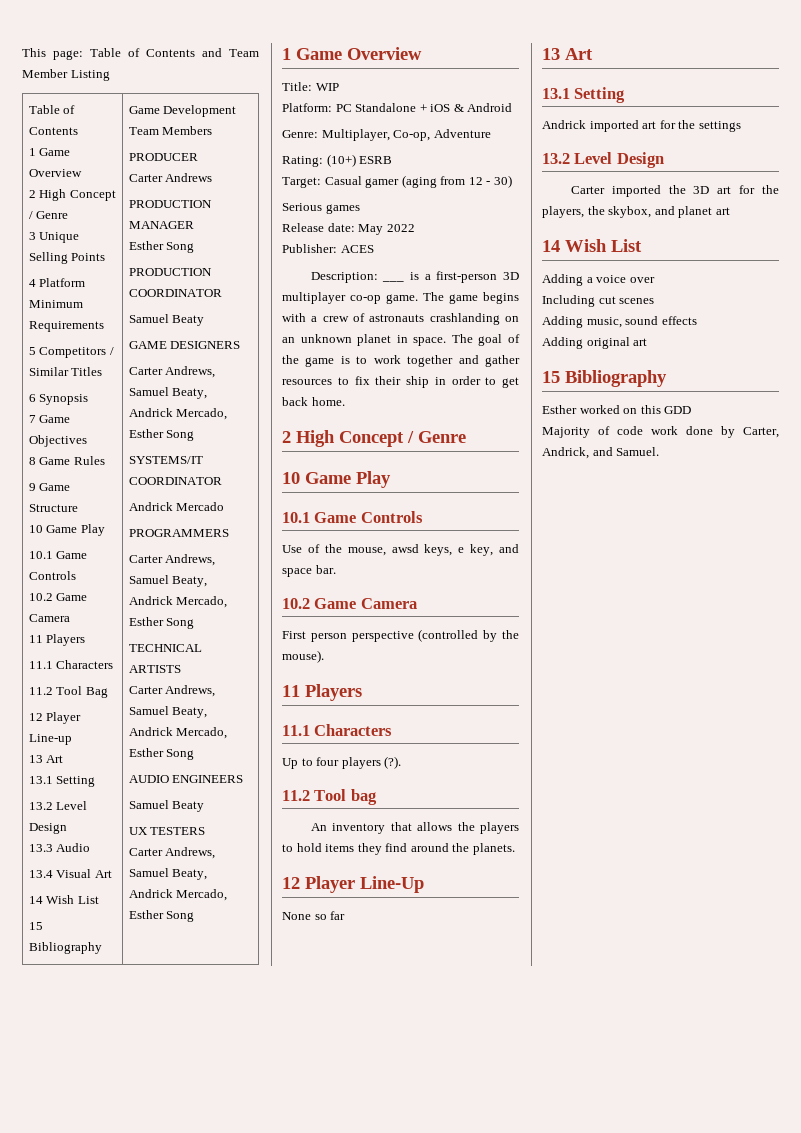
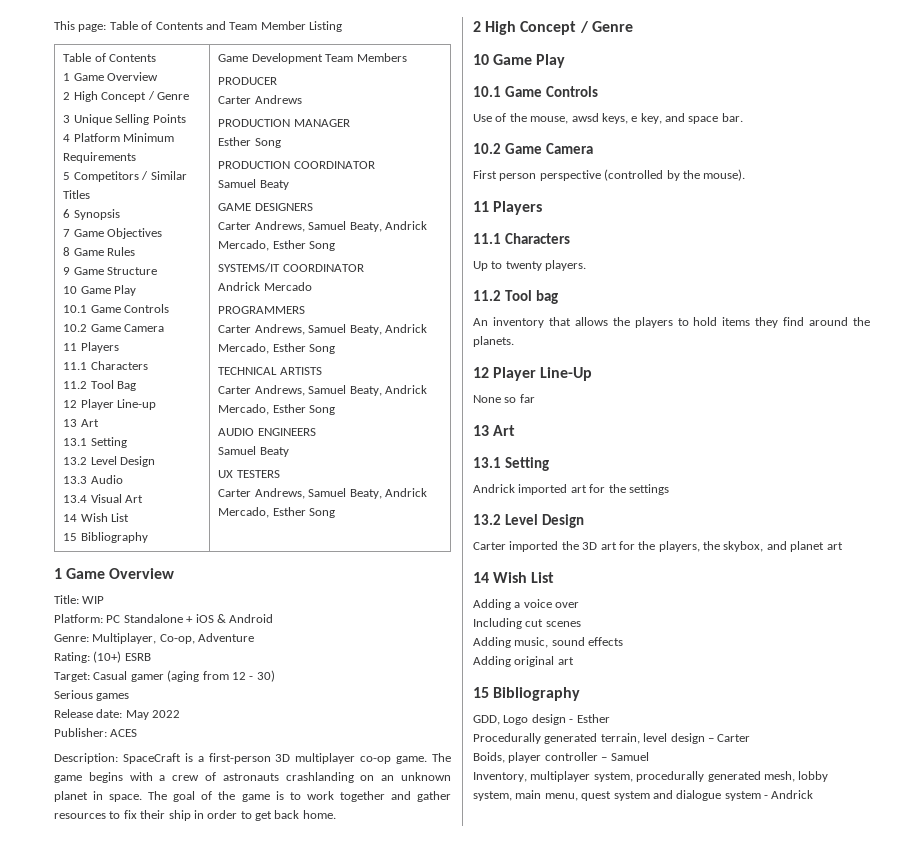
[382,280,405,282] ___ -> [122,753,181,764] SpaceCraft
[316,756,402,769] four players (?). -> [505,260,587,271] twenty players.
[542,405,692,414] [542,426,779,438] [542,447,660,459] Esther worked on this GDD // Majority of code work done by Carter, Andrick, and Samuel. -> [473,714,610,725] [473,733,751,744] [473,752,649,763] [473,771,829,782] [473,790,814,801] GDD, Logo design - Esther // Procedurally generated terrain, level design – Carter // Boids, player controller – Samuel // Inventory, multiplayer system, procedurally generated mesh, lobby system, main menu, quest system and dialogue system - Andrick

